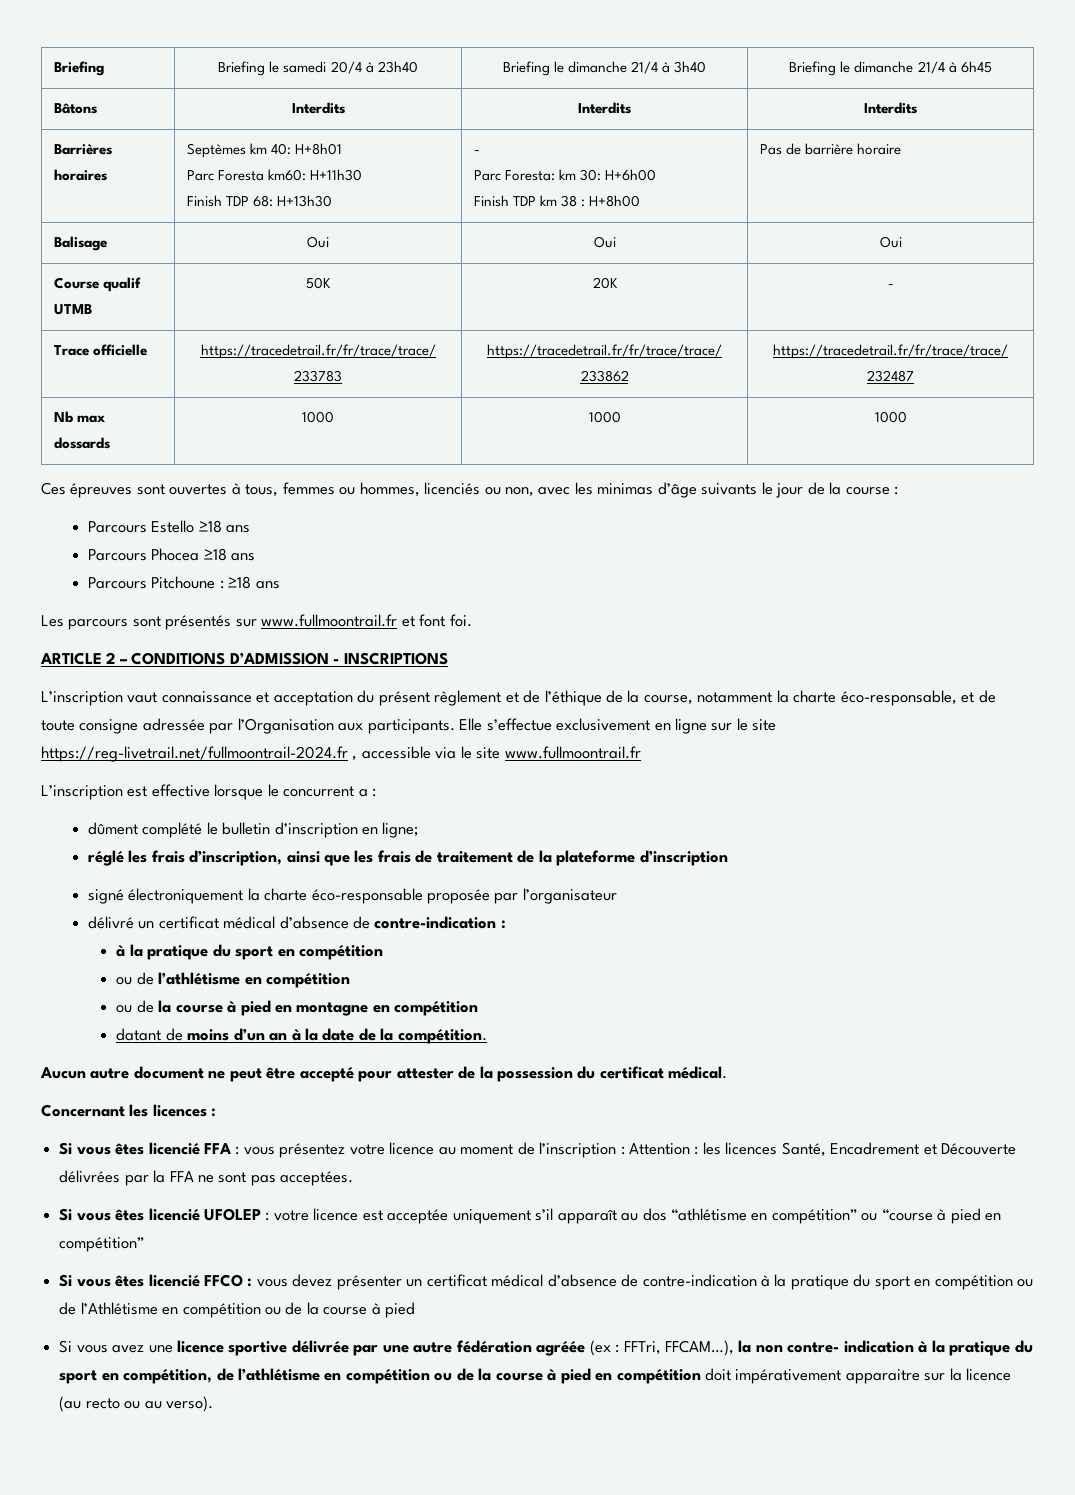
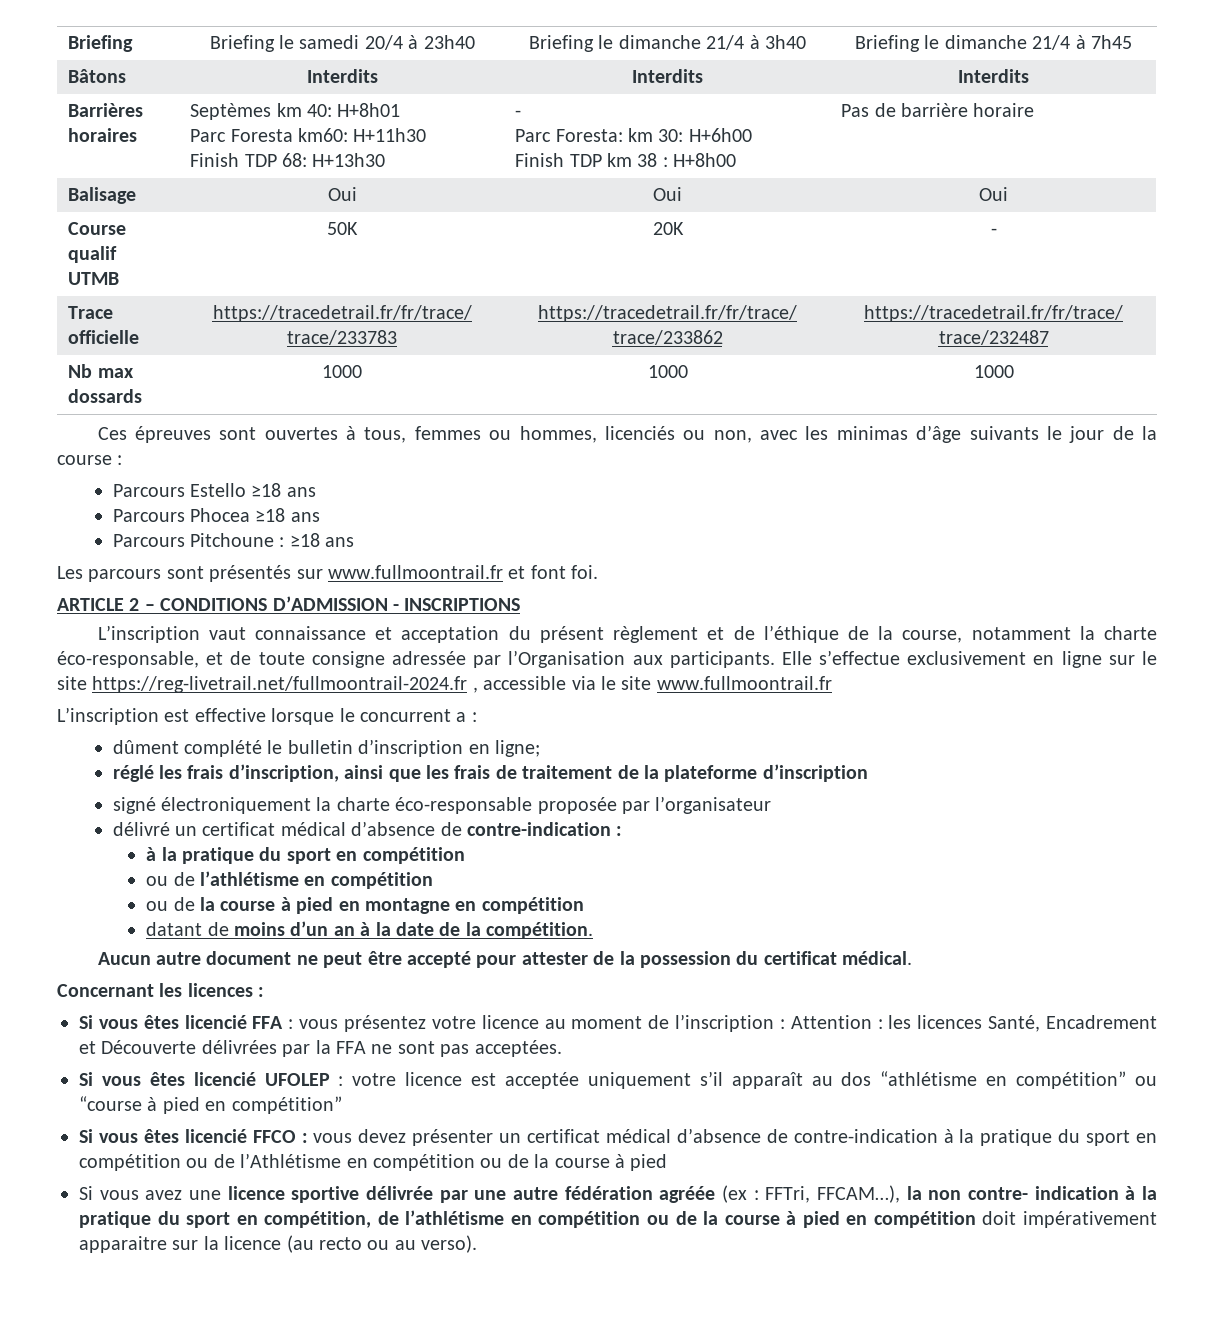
[960,61,992,73] 6h45 -> [1091,35,1132,49] 7h45

